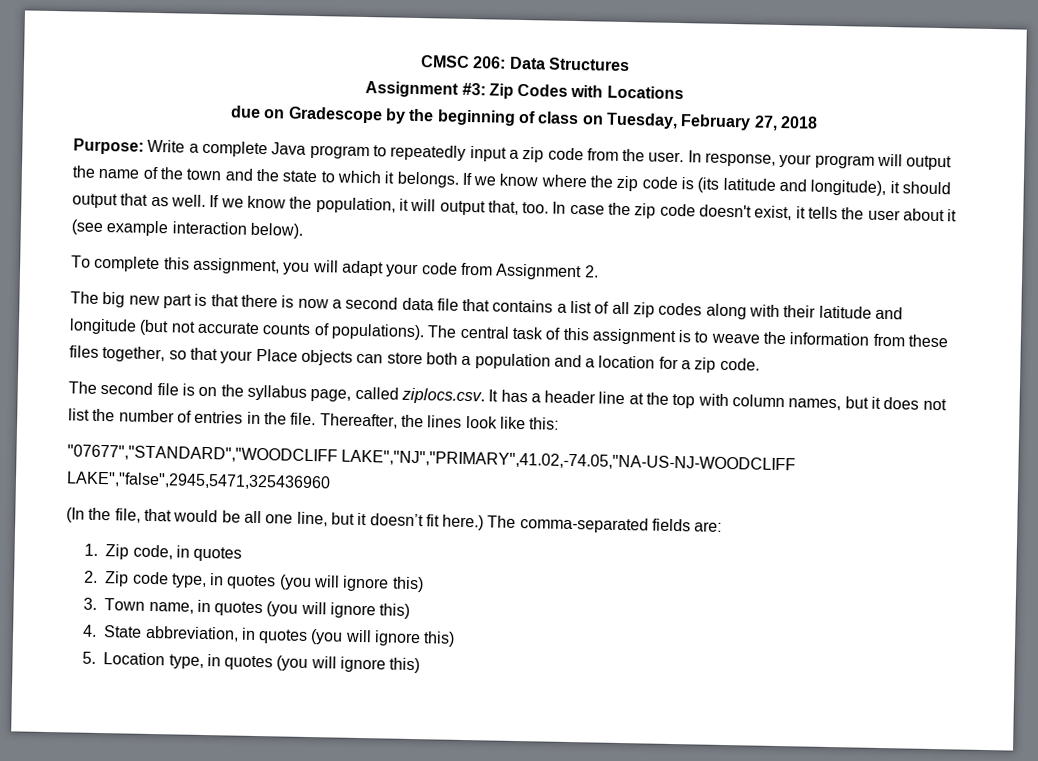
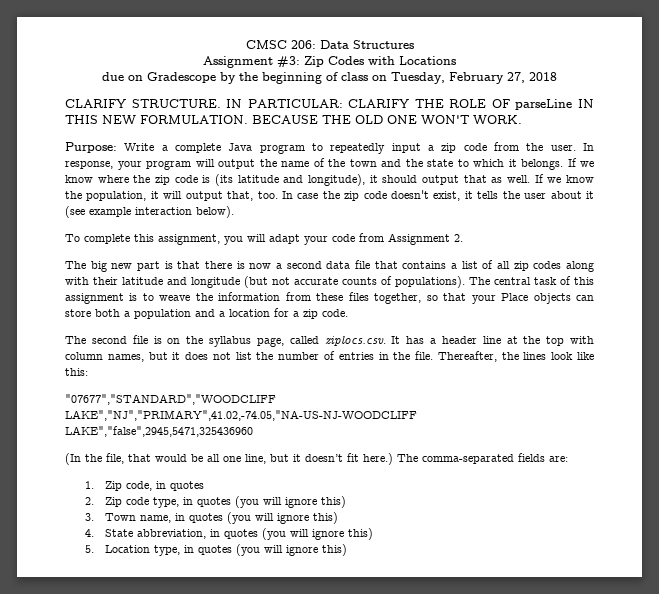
(818, 122) none -> [65,99,594,110] [65,115,522,125] // CLARIFY STRUCTURE. IN PARTICULAR: CLARIFY THE ROLE OF parseLine IN THIS NEW FORMULATION. BECAUSE THE OLD ONE WON'T WORK.

